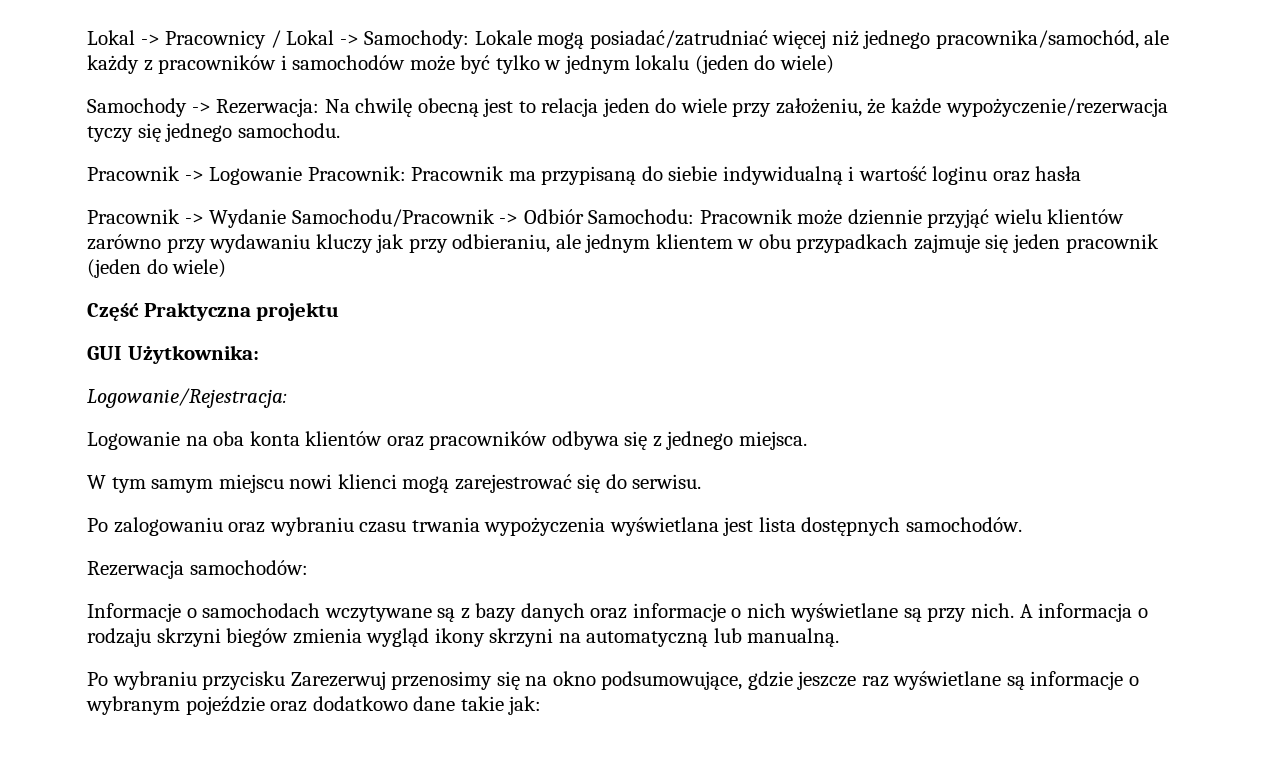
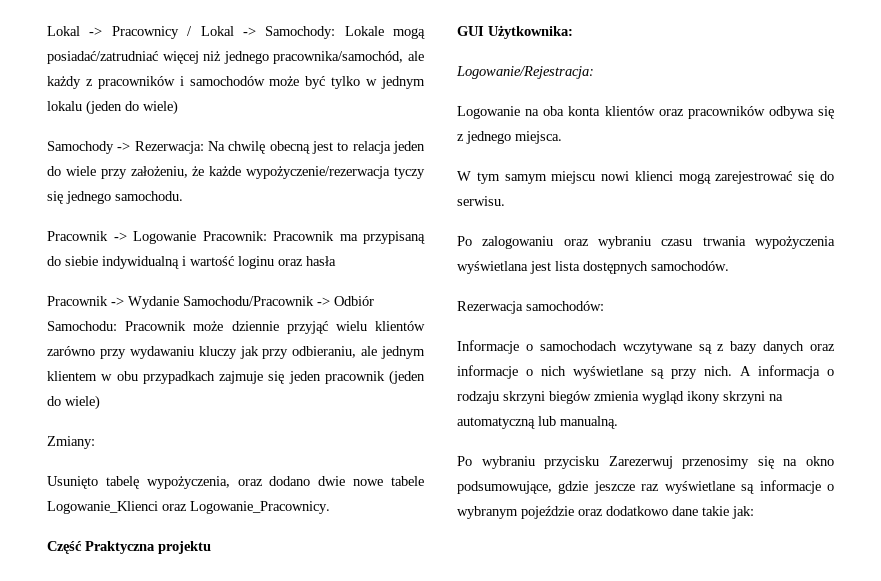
(227, 268) none -> [47,436,95,449] [47,476,424,489] [47,501,330,514] // Zmiany: // Usunięto tabelę wypożyczenia, oraz dodano dwie nowe tabele Logowanie_Klienci oraz Logowanie_Pracownicy.

